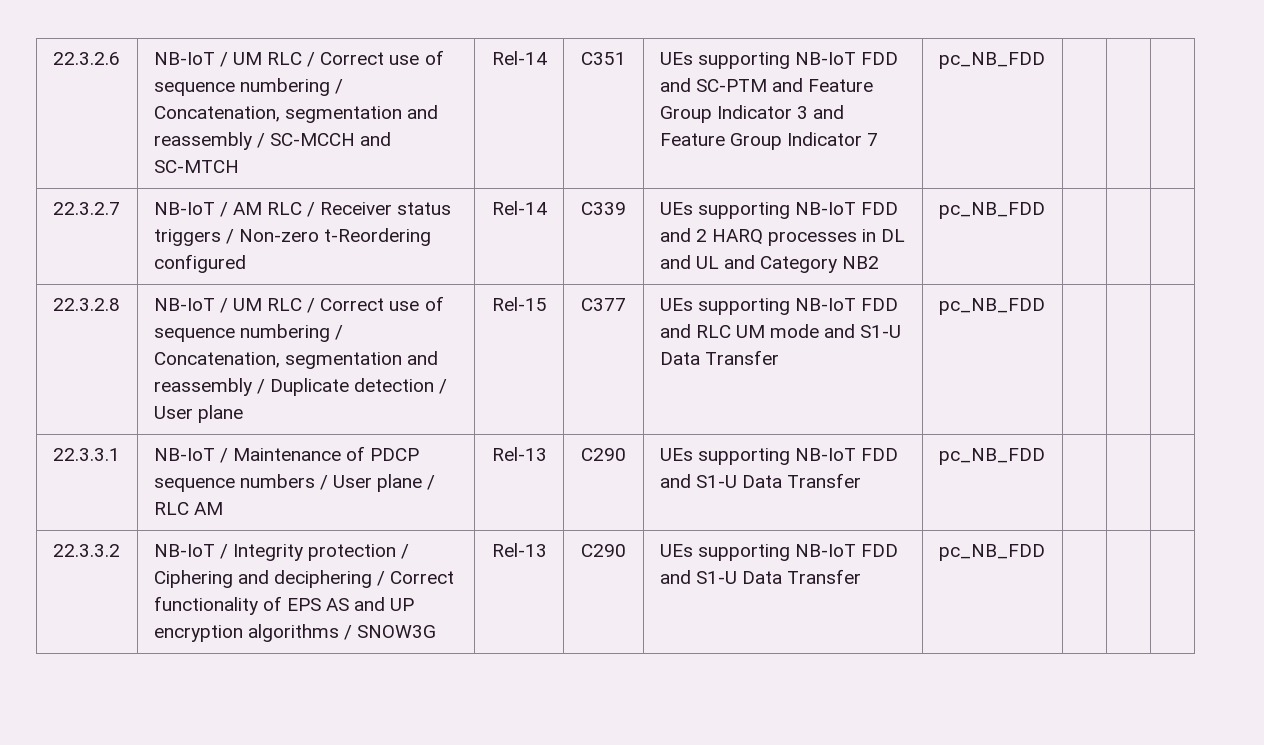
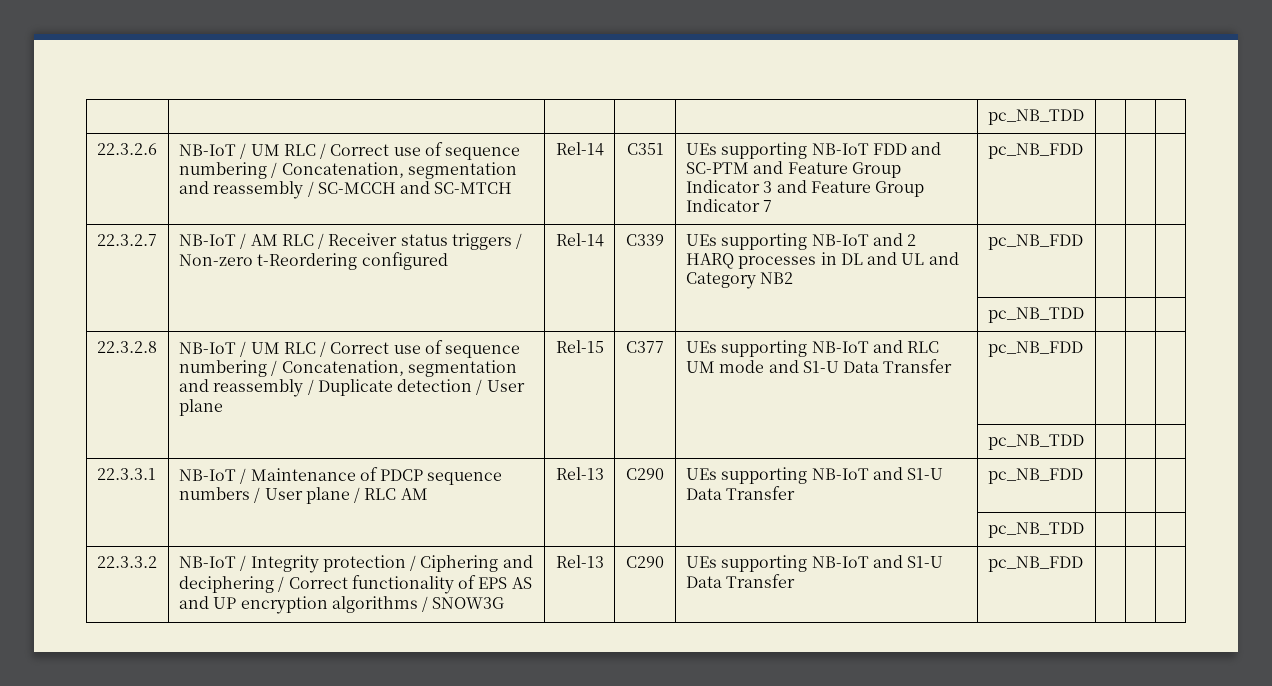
(52, 58) none -> [987,109,1084,125] | | | | | pc_NB_TDD | | | //
[861,202,899,215] FDD -> (869, 240) none
(1045, 210) none -> [987,307,1084,323] // | | | | | pc_NB_TDD | | |
[861,298,899,311] FDD -> (869, 347) none
(1045, 306) none -> [987,434,1084,450] // | | | | | pc_NB_TDD | | |
[861,448,899,461] [659,473,862,488] [938,448,1045,465] FDD and S1-U Data Transfer | pc_NB_FDD | | | -> [872,467,944,480] [685,486,796,500] [987,468,1083,484] [987,522,1084,538] and S1-U Data Transfer | pc_NB_FDD | | | // | | | | | pc_NB_TDD | | |
[861,544,899,557] FDD -> (869, 562) none

